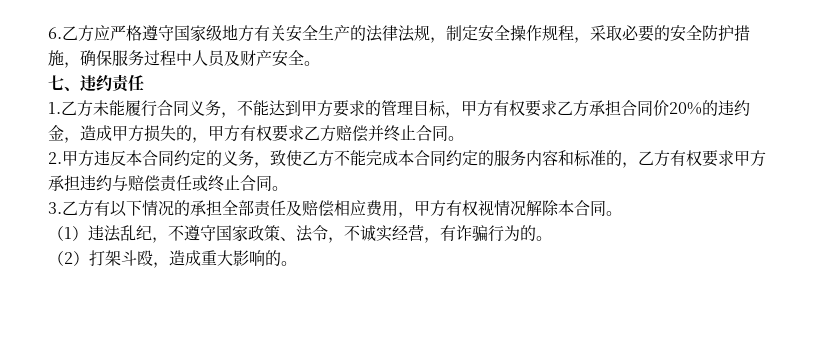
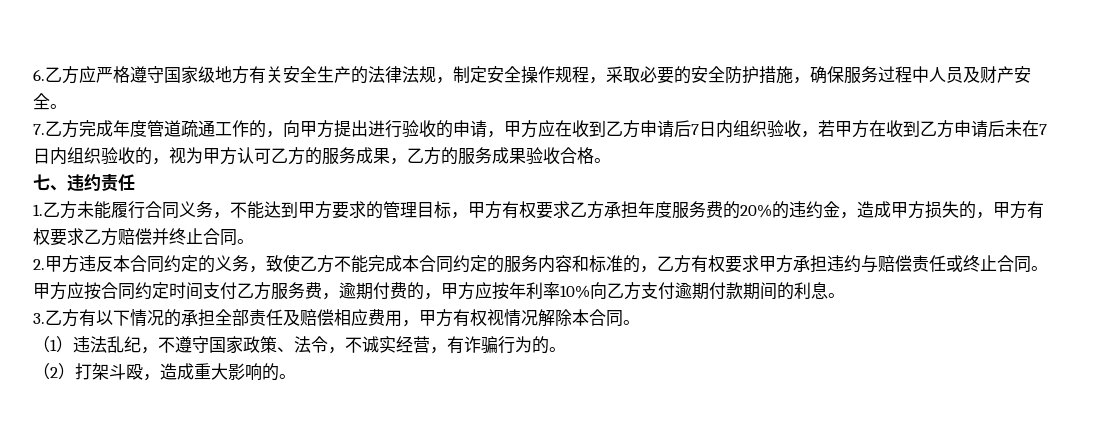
(320, 63) none -> [33,120,1047,138] [33,147,611,165] // 7.乙方完成年度管道疏通工作的，向甲方提出进行验收的申请，甲方应在收到乙方申请后7日内组织验收，若甲方在收到乙方申请后未在7日内组织验收的，视为甲方认可乙方的服务成果，乙方的服务成果验收合格。
[621,100,669,116] 合同价 -> [638,201,740,219] 年度服务费的
(288, 188) none -> [33,282,845,300] 甲方应按合同约定时间支付乙方服务费，逾期付费的，甲方应按年利率10%向乙方支付逾期付款期间的利息。

